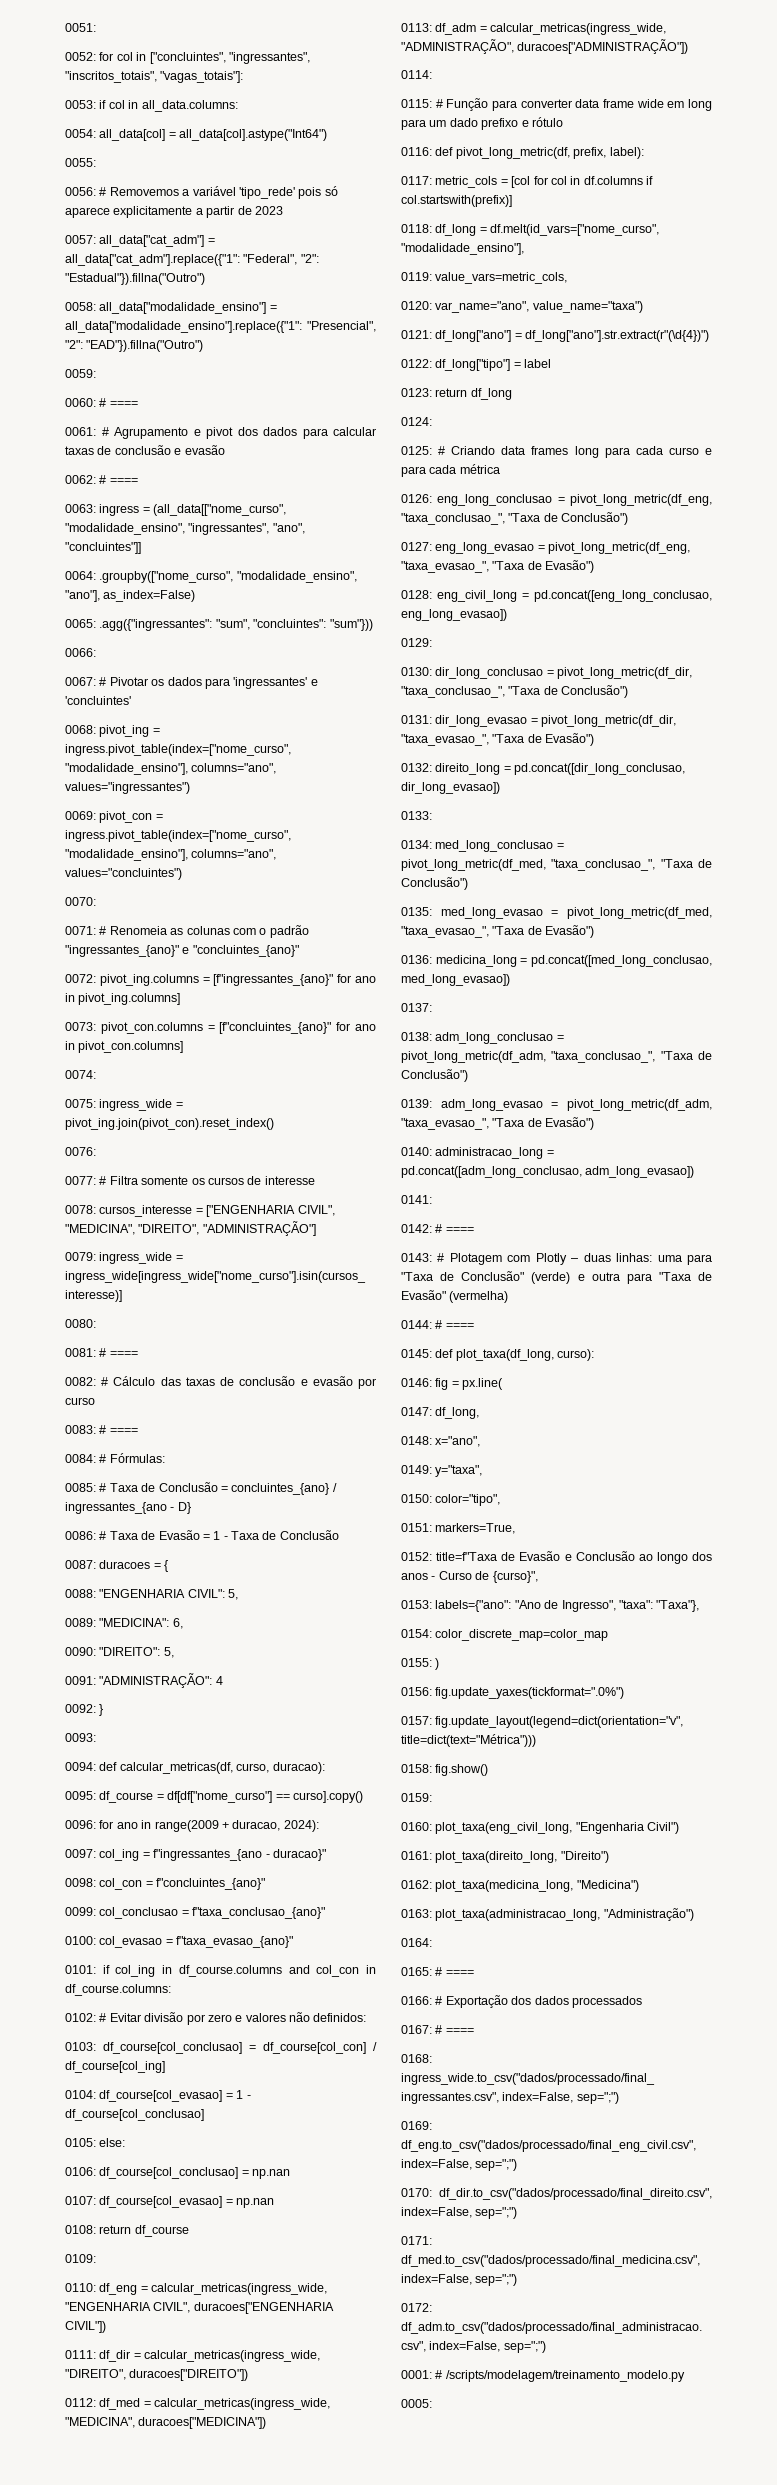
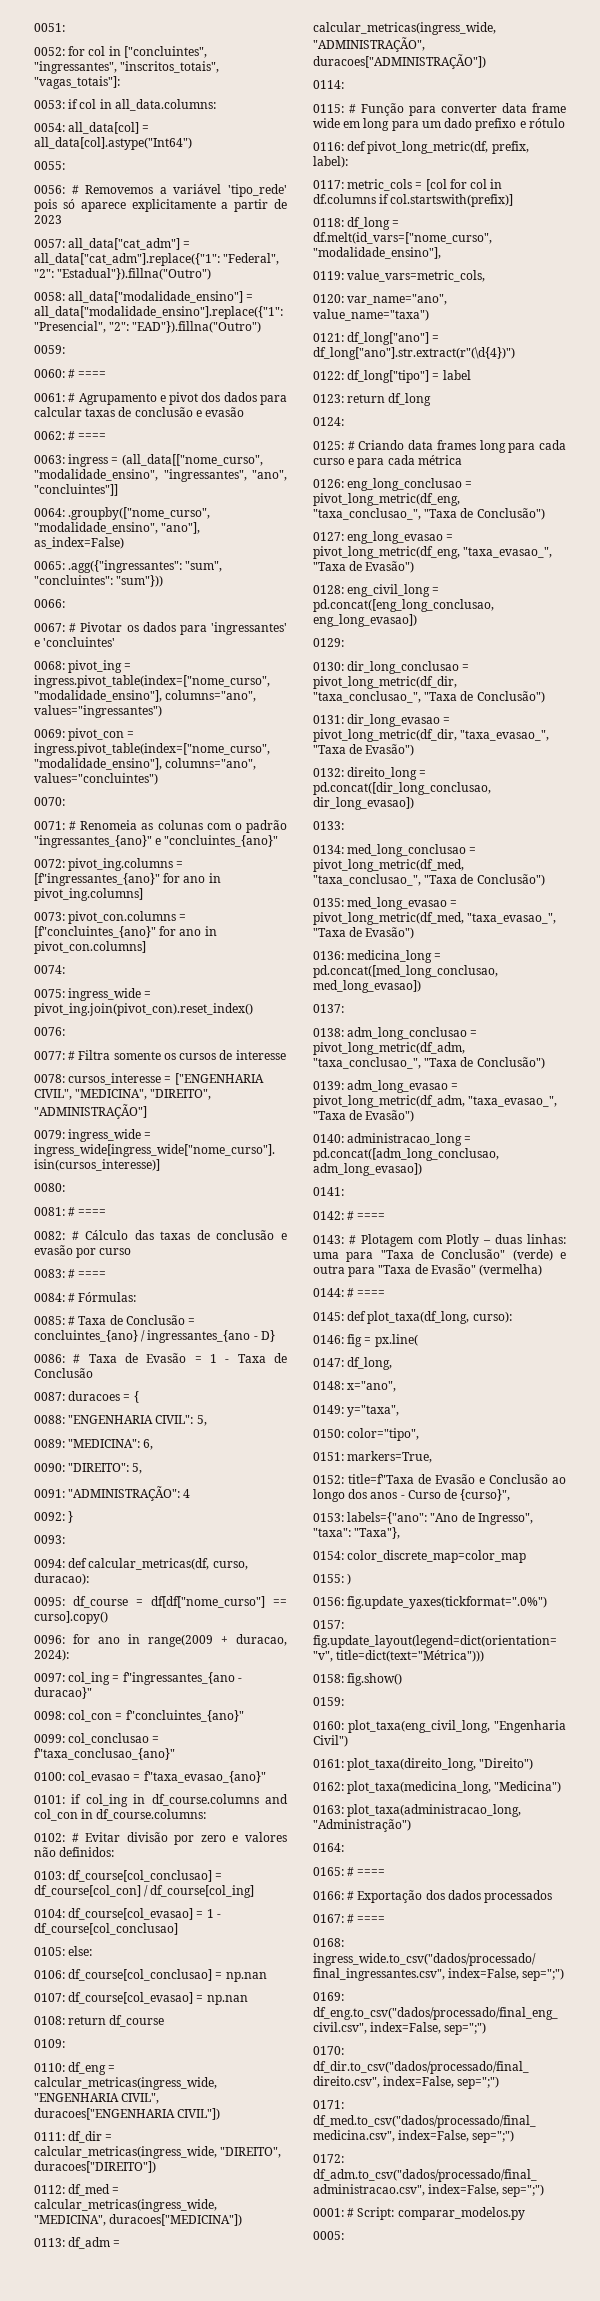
[445,2370,685,2382] /scripts/modelagem/treinamento_modelo.py -> [357,2207,525,2220] Script: comparar_modelos.py

